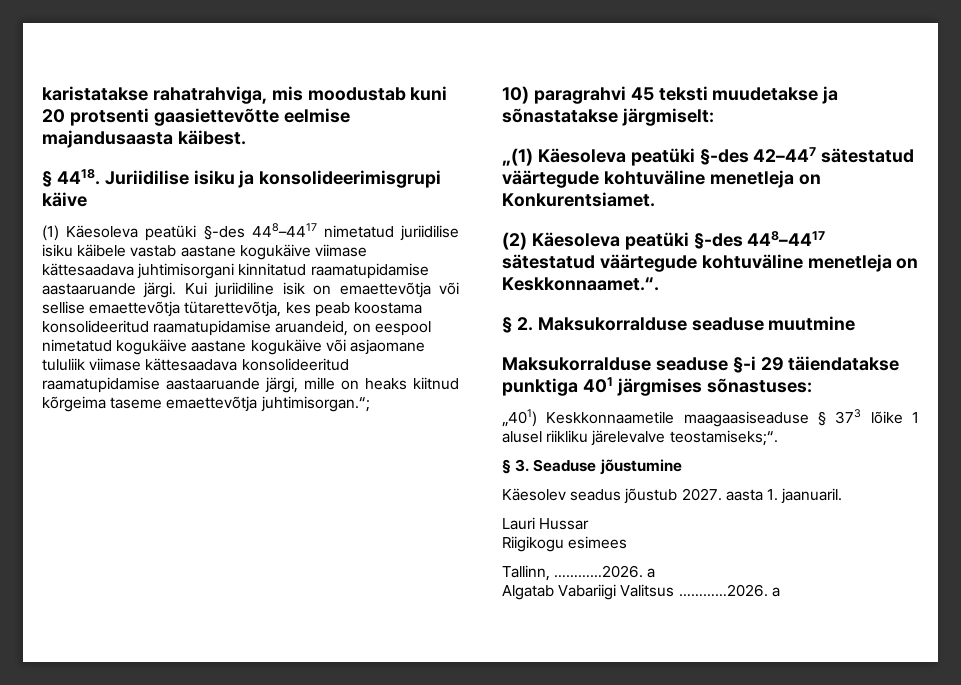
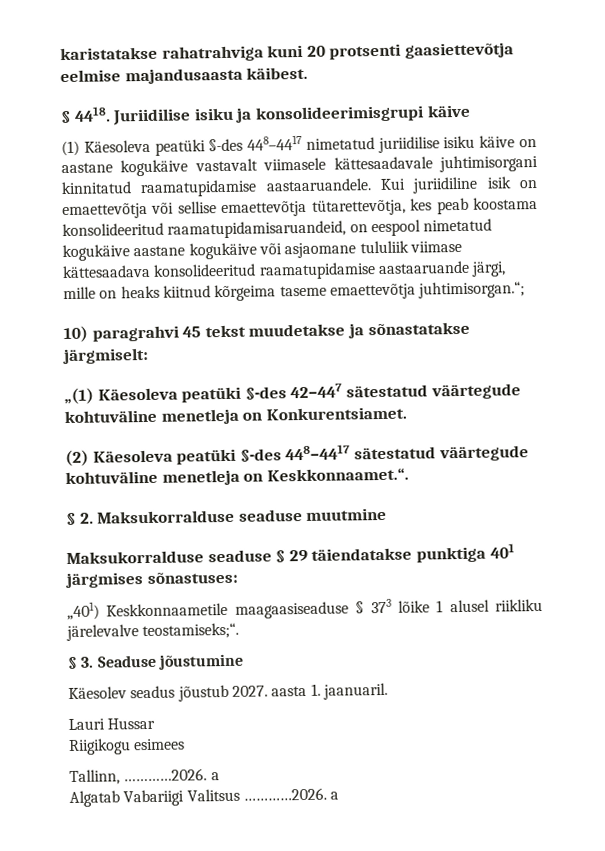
[152,86,406,104] rahatrahviga, mis moodustab -> [161,45,264,62] rahatrahviga
[153,108,279,126] gaasiettevõtte -> [404,42,514,59] gaasiettevõtja
[77,244,367,260] [42,263,134,276] käibele vastab aastane kogukäive viimase kättesaadava -> [479,135,537,148] [61,156,433,177] käive on aastane kogukäive vastavalt viimasele kättesaadavale
[42,282,177,298] aastaaruande järgi. -> [265,178,372,192] aastaaruandele.
[153,320,349,336] raamatupidamise aruandeid, -> [167,220,347,239] raamatupidamisaruandeid,
[658,86,708,101] teksti -> [204,324,246,338] tekst
[732,356,756,373] §-i -> [275,550,286,563] §

